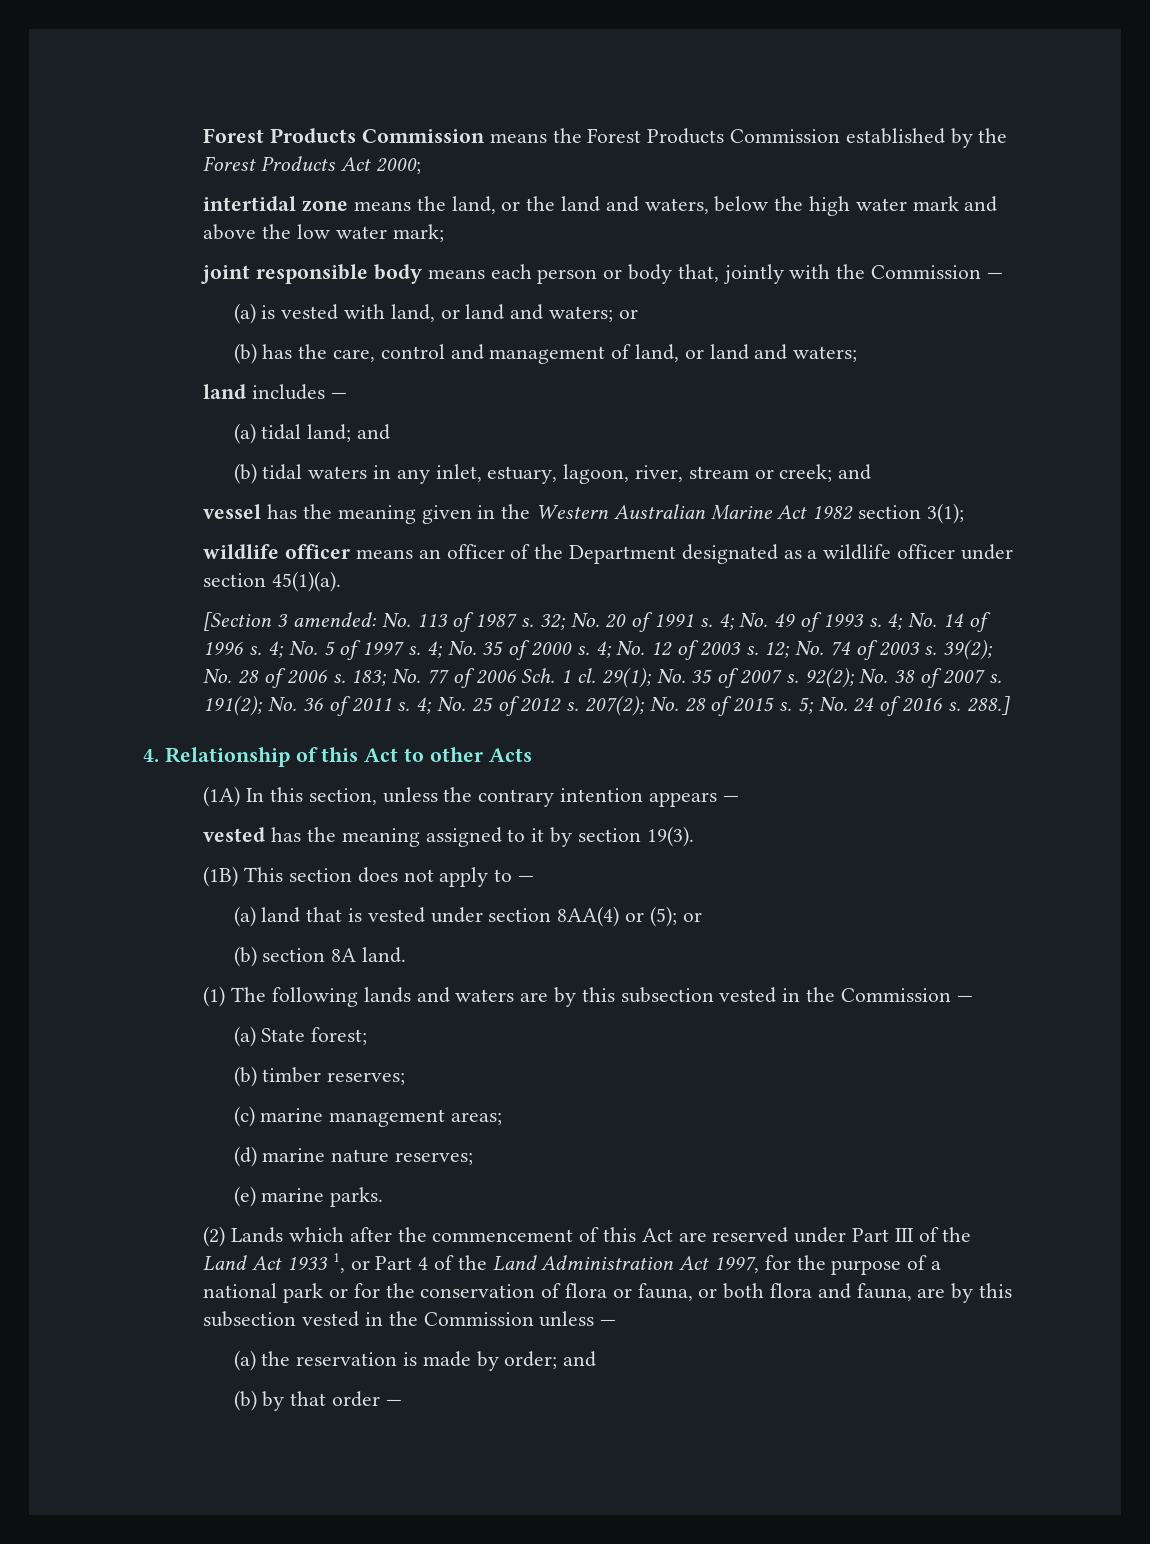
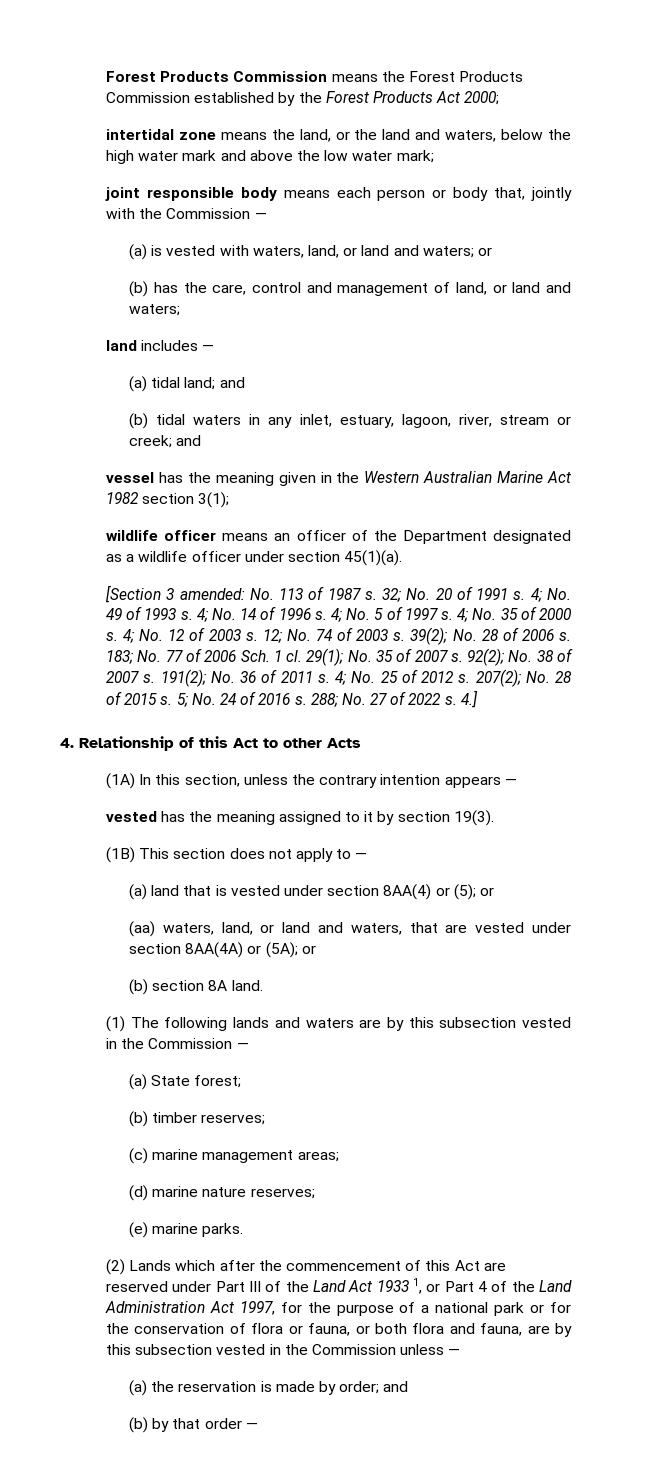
(385, 311) none -> [252,246,304,258] waters,
[966,696,1010,715] 288.] -> [310,690,478,708] 288; No. 27 of 2022 s. 4.]
(702, 917) none -> [129,921,571,937] [129,942,316,958] // (aa) waters, land, or land and waters, that are vested under section 8AA(4A) or (5A); or

